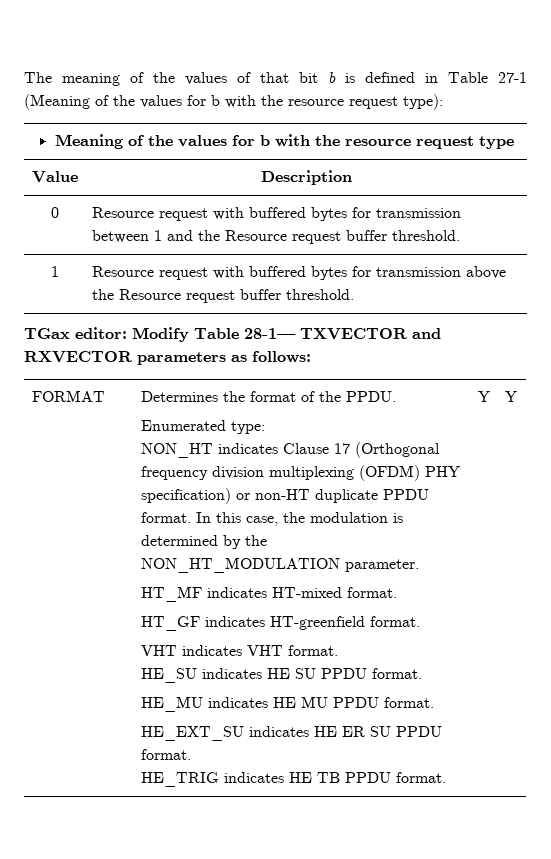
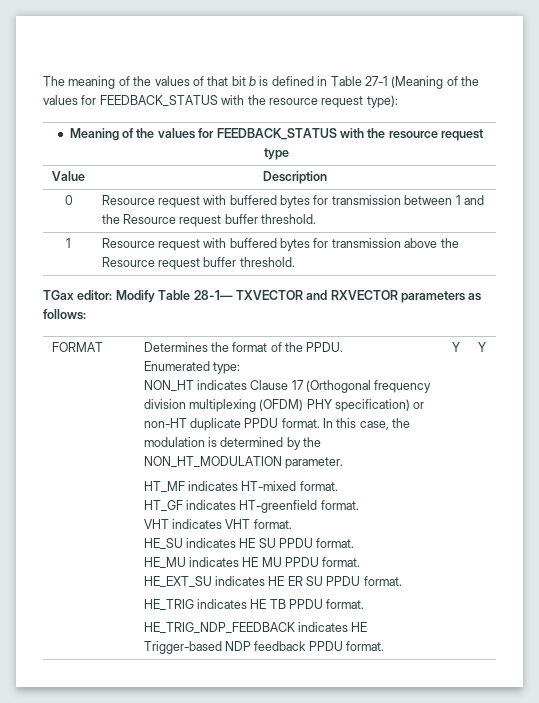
[211,95,220,106] b -> [99,95,218,106] FEEDBACK_STATUS
[259,135,270,146] b -> [216,128,337,140] FEEDBACK_STATUS
(447, 777) none -> [143,622,368,633] [143,641,384,654] // HE_TRIG_NDP_FEEDBACK indicates HE Trigger-based NDP feedback PPDU format.

